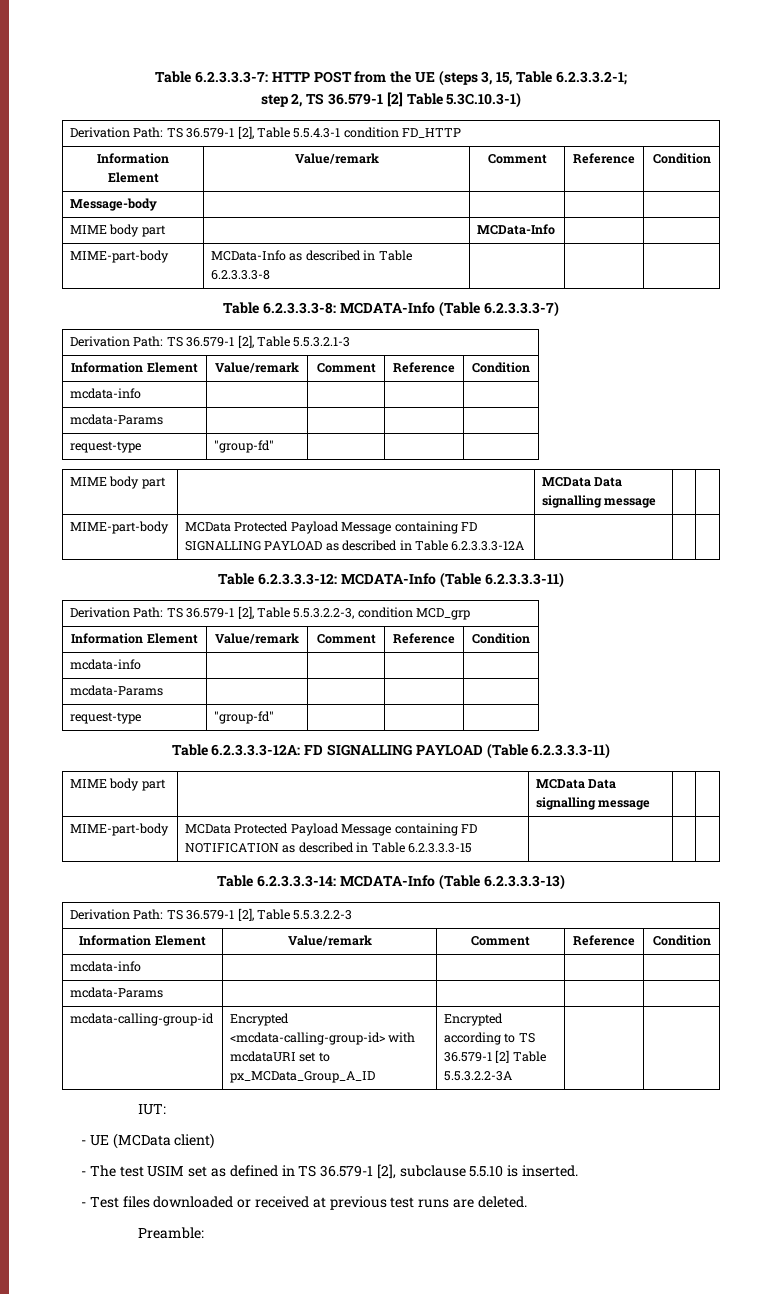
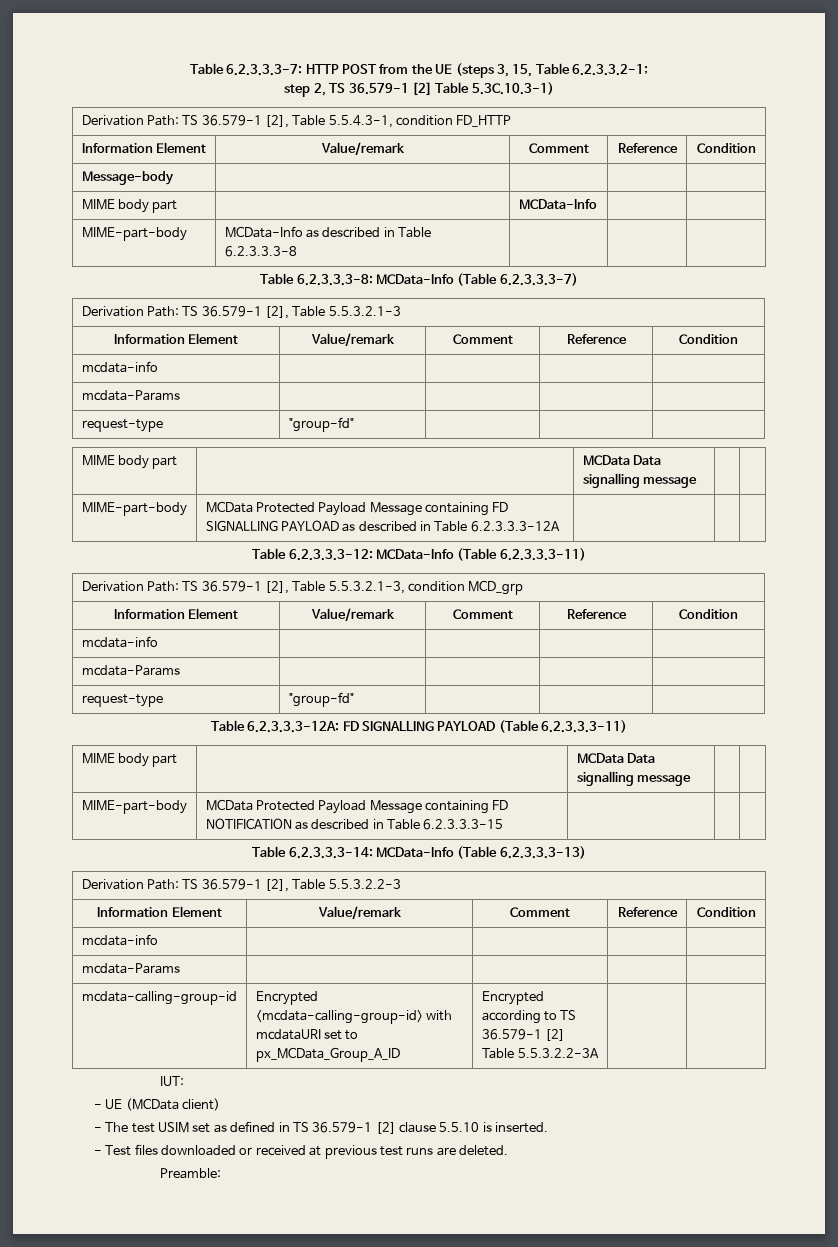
[293,128,341,138] 5.5.4.3-1 -> [328,115,393,128] 5.5.4.3-1,
[340,302,435,314] MCDATA-Info -> [376,274,454,284] MCData-Info
[341,573,436,585] MCDATA-Info -> [376,549,454,559] MCData-Info
[293,608,355,619] 5.5.3.2.2-3, -> [328,581,405,594] 5.5.3.2.1-3,
[340,875,435,887] MCDATA-Info -> [376,847,454,857] MCData-Info
[376,1164,466,1179] [2], subclause -> [375,1122,437,1134] [2] clause

